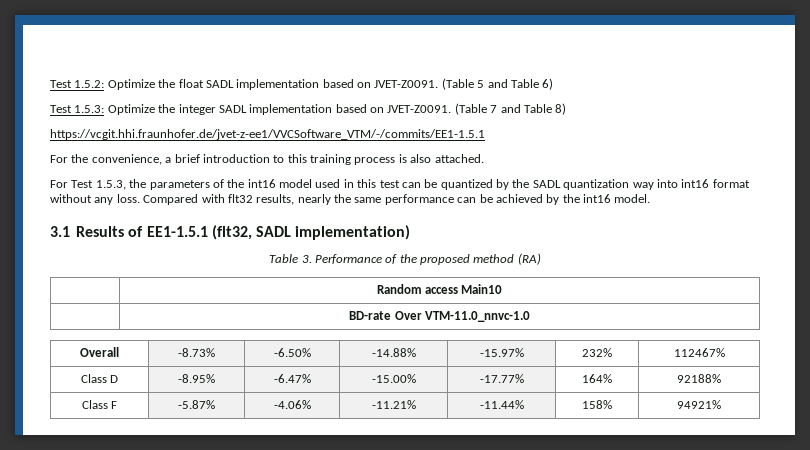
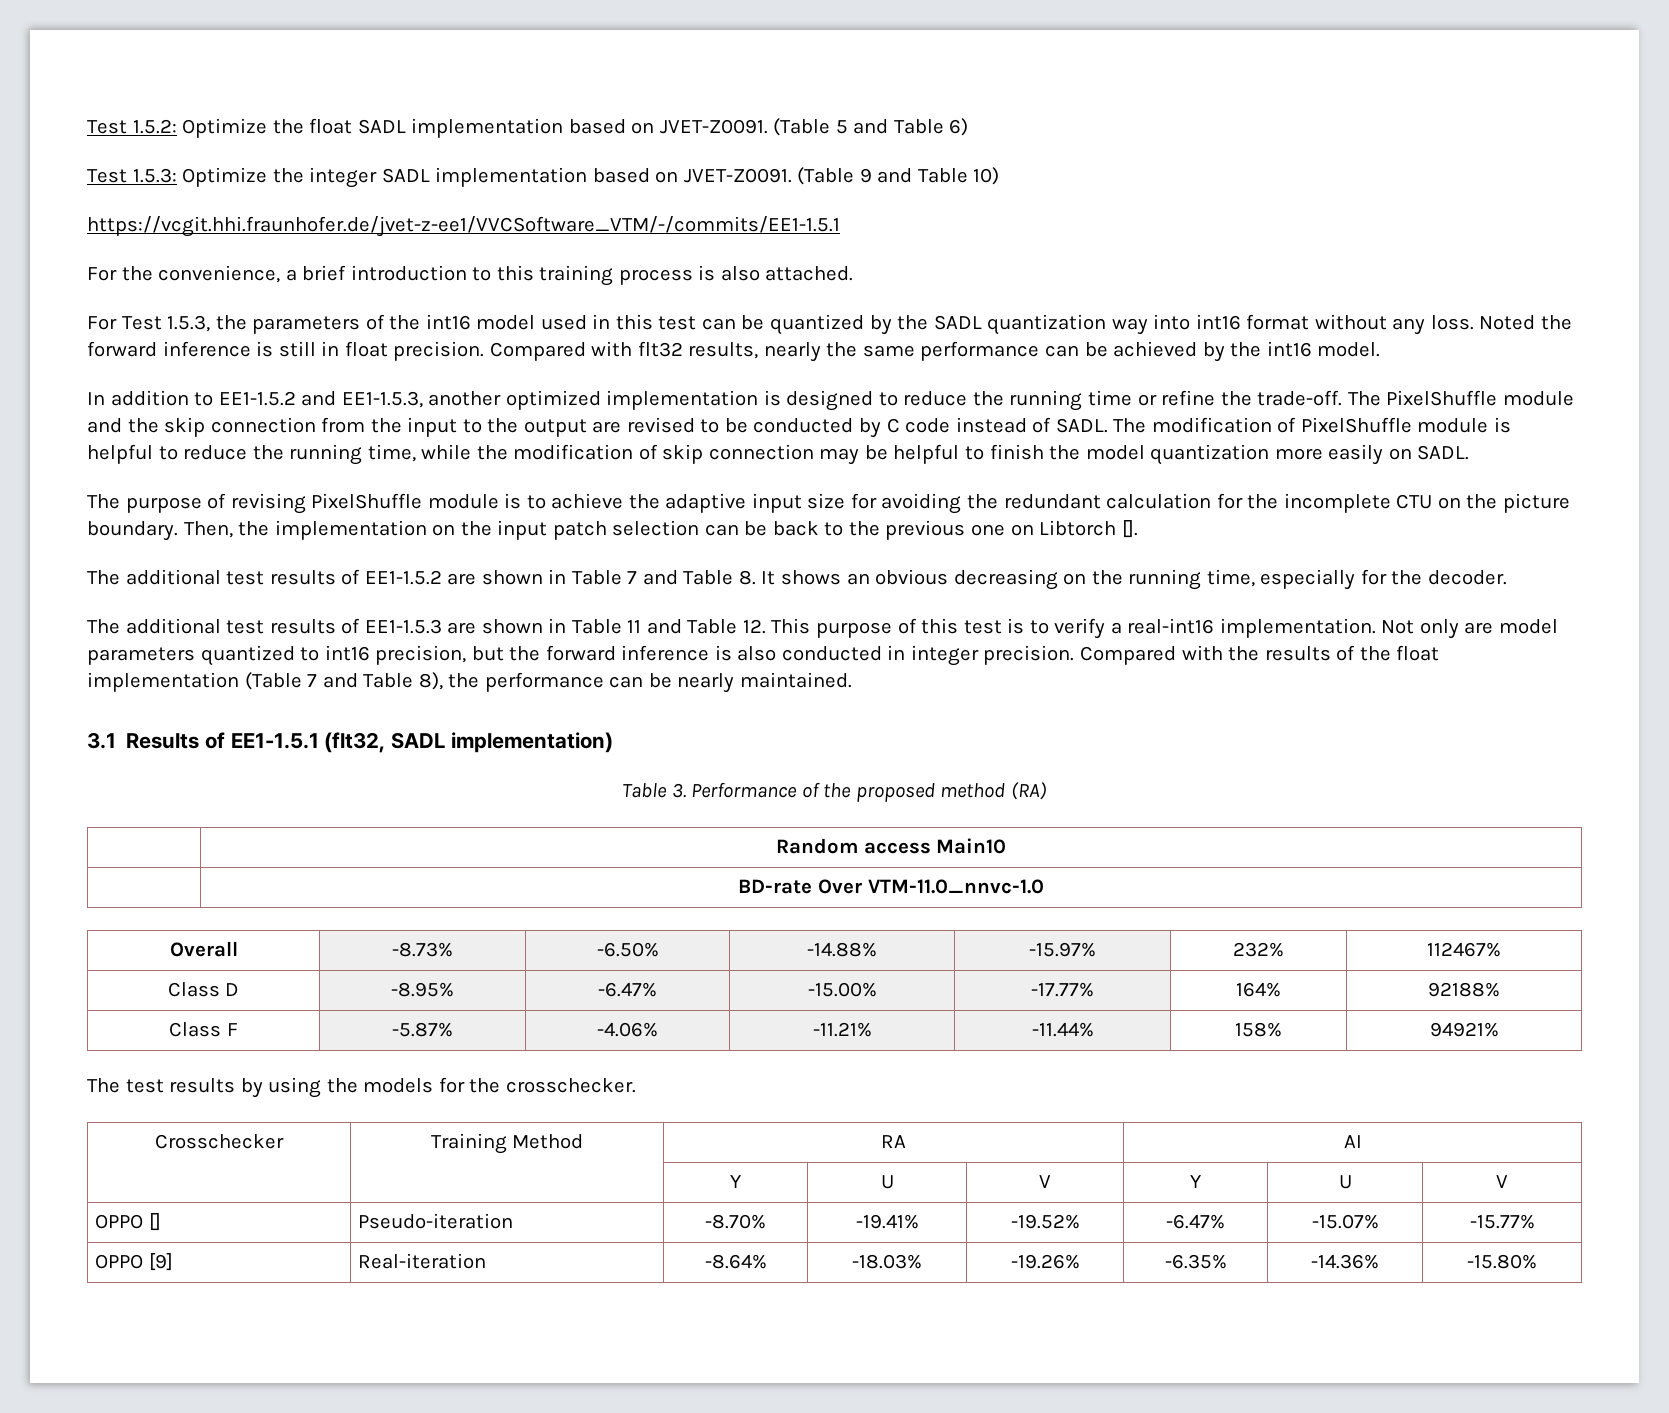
[490,103,567,115] 7 and Table 8) -> [859,167,1000,185] 9 and Table 10)
(140, 198) none -> [1479,315,1572,330] [87,341,485,361] Noted the forward inference is still in float precision.
(651, 198) none -> [87,390,1574,411] [87,417,1511,438] [87,444,1470,465] [87,493,1570,514] [87,520,1138,541] [87,569,1507,590] [87,618,1558,639] [87,645,1440,666] [87,672,852,693] // In addition to EE1-1.5.2 and EE1-1.5.3, another optimized implementation is designed to reduce the running time or refine the trade-off. The PixelShuffle module and the skip connection from the input to the output are revised to be conducted by C code instead of SADL. The modification of PixelShuffle module is helpful to reduce the running time, while the modification of skip connection may be helpful to finish the model quantization more easily on SADL. // The purpose of revising PixelShuffle module is to achieve the adaptive input size for avoiding the redundant calculation for the incomplete CTU on the picture boundary. Then, the implementation on the input patch selection can be back to the previous one on Libtorch []. // The additional test results of EE1-1.5.2 are shown in Table 7 and Table 8. It shows an obvious decreasing on the running time, especially for the decoder. // The additional test results of EE1-1.5.3 are shown in Table 11 and Table 12. This purpose of this test is to verify a real-int16 implementation. Not only are model parameters quantized to int16 precision, but the forward inference is also conducted in integer precision. Compared with the results of the float implementation (Table 7 and Table 8), the performance can be nearly maintained.
(721, 404) none -> [87,1077,636,1098] [155,1134,284,1149] [430,1133,584,1154] [881,1135,906,1148] [1343,1135,1362,1148] [730,1175,742,1188] [880,1175,894,1189] [1039,1175,1051,1188] [1190,1175,1202,1188] [1338,1175,1352,1189] [1496,1175,1508,1188] [95,1213,161,1231] [358,1213,514,1229] [705,1214,766,1229] [855,1214,919,1229] [1010,1214,1080,1229] [1166,1214,1225,1229] [1311,1214,1379,1229] [1469,1214,1535,1229] [95,1253,173,1271] [358,1253,487,1269] [704,1254,767,1269] [852,1254,922,1269] [1010,1254,1080,1269] [1164,1254,1227,1269] [1311,1254,1379,1269] [1467,1254,1537,1269] // The test results by using the models for the crosschecker. // Crosschecker | Training Method | RA | AI // | | Y | U | V | Y | U | V // OPPO [] | Pseudo-iteration | -8.70% | -19.41% | -19.52% | -6.47% | -15.07% | -15.77% // OPPO [9] | Real-iteration | -8.64% | -18.03% | -19.26% | -6.35% | -14.36% | -15.80%

